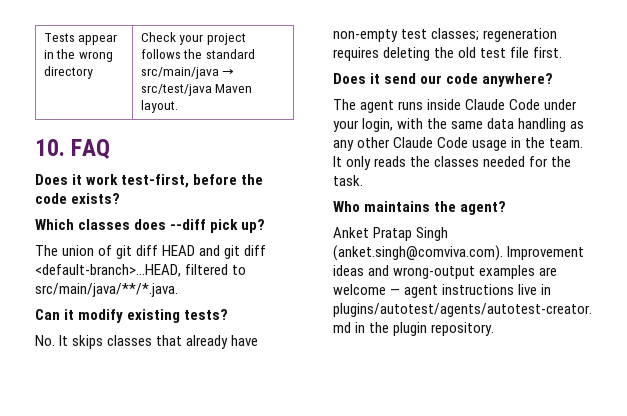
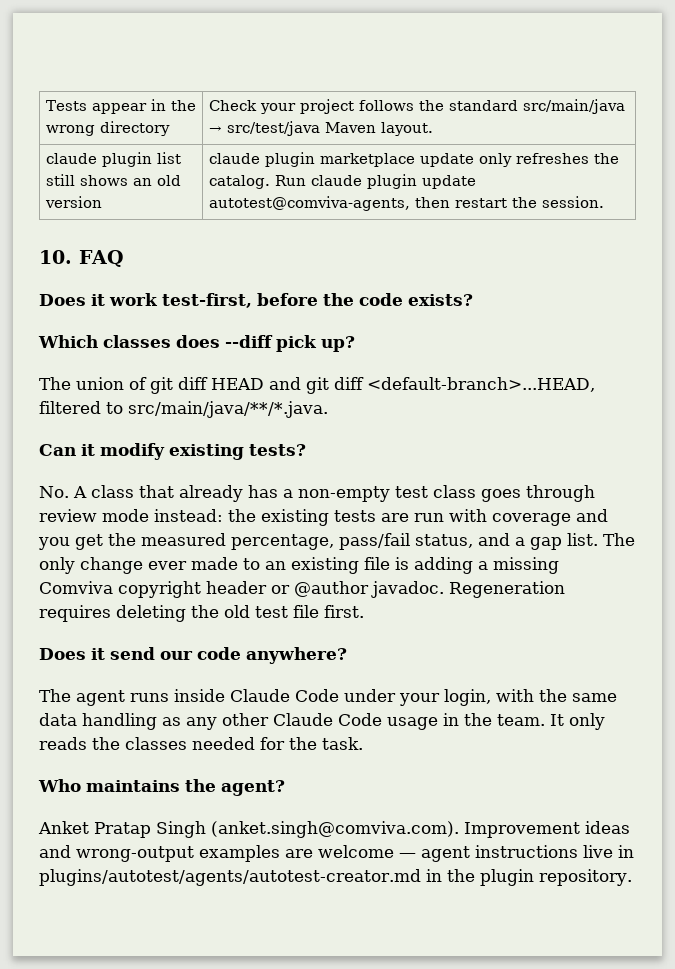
(178, 106) none -> [45,152,181,167] [45,174,181,186] [44,196,102,208] [208,152,619,167] [208,174,476,189] [208,196,604,211] // claude plugin list still shows an old version | claude plugin marketplace update only refreshes the catalog. Run claude plugin update autotest@comviva-agents, then restart the session.
[59,335,259,349] [333,28,558,42] It skips classes that already have non-empty test classes; regeneration -> [73,485,595,502] [39,509,608,526] [38,533,635,550] [39,557,559,574] [39,581,565,598] A class that already has a non-empty test class goes through review mode instead: the existing tests are run with coverage and you get the measured percentage, pass/fail status, and a gap list. The only change ever made to an existing file is adding a missing Comviva copyright header or @author javadoc. Regeneration

